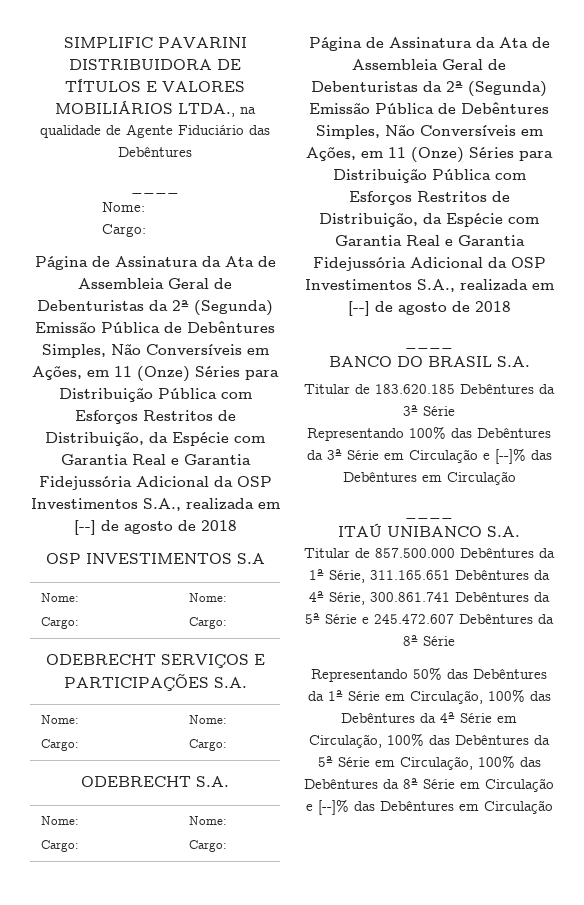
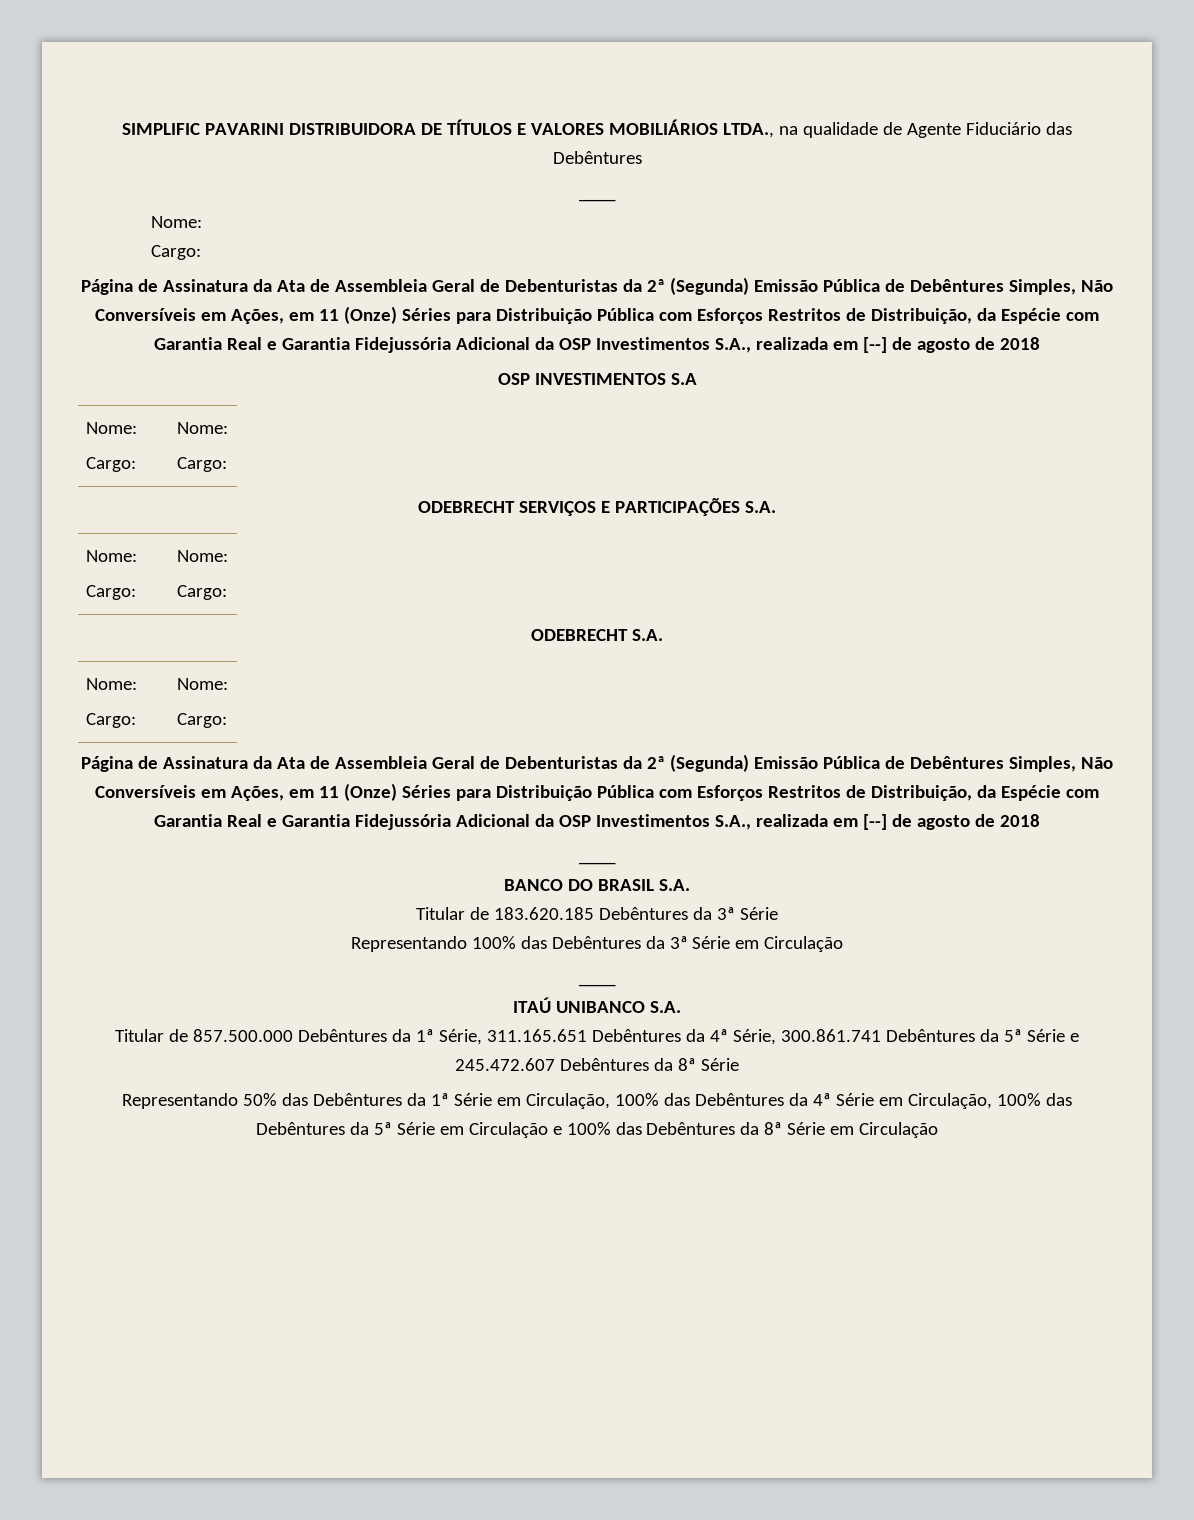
[482,448,552,464] [342,471,516,485] e [--]% das Debêntures em Circulação -> (844, 944) none
[399,756,473,770] Circulação, -> [468,1122,562,1138] Circulação e
[305,799,553,815] e [--]% das Debêntures em Circulação -> (939, 1130) none

